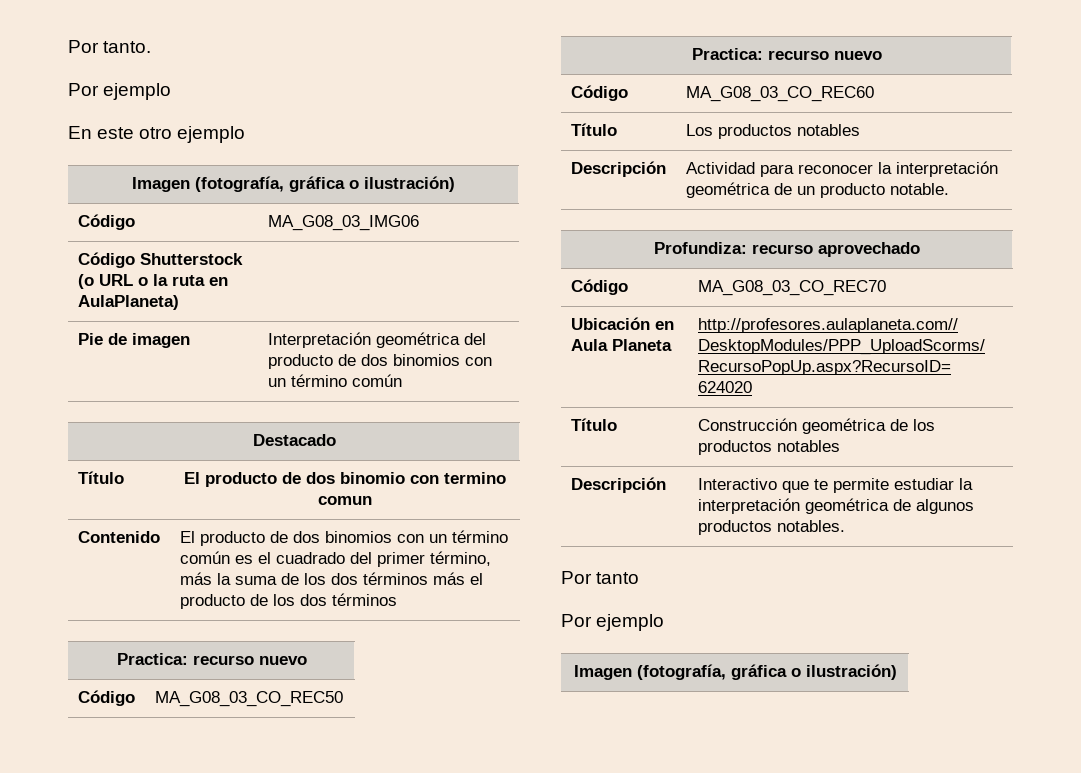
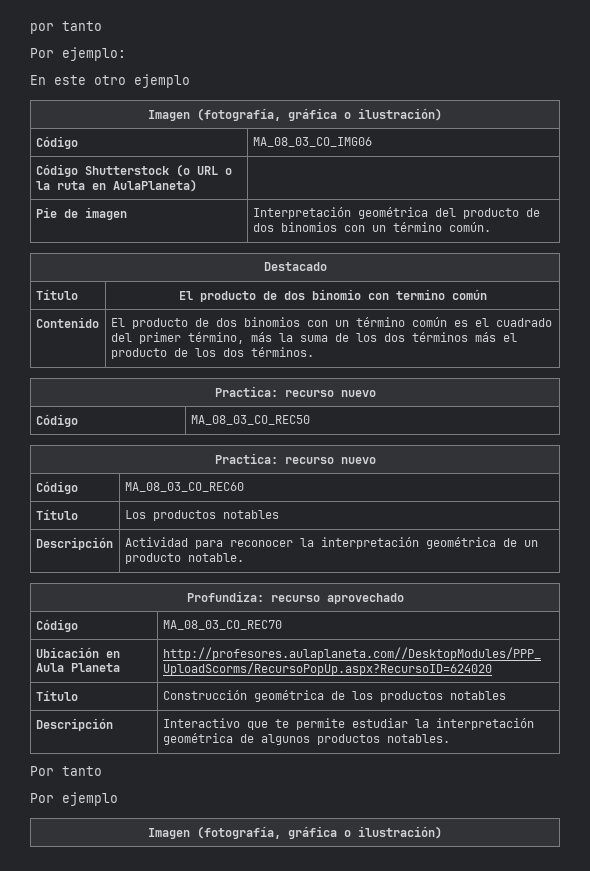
[68,40,152,53] [68,83,172,100] Por tanto. // Por ejemplo -> [30,21,102,34] [30,47,126,61] por tanto // Por ejemplo:
[267,215,419,231] MA_G08_03_IMG06 -> [252,137,372,147] MA_08_03_CO_IMG06
[351,374,402,387] común -> [448,222,491,232] común.
[318,496,372,505] comun -> [451,289,487,300] común
[331,593,397,606] [116,653,307,665] [77,690,135,706] [154,691,343,707] [691,48,882,60] [570,85,628,101] [685,86,874,102] términos // Practica: recurso nuevo // Código | MA_G08_03_CO_REC50 // Practica: recurso nuevo // Código | MA_G08_03_CO_REC60 -> [250,347,314,357] [214,386,376,397] [35,414,78,427] [190,415,310,425] [214,453,376,464] [35,481,78,494] [124,482,244,492] términos. // Practica: recurso nuevo // Código | MA_08_03_CO_REC50 // Practica: recurso nuevo // Código | MA_08_03_CO_REC60
[697,280,886,296] MA_G08_03_CO_REC70 -> [162,620,282,630] MA_08_03_CO_REC70

